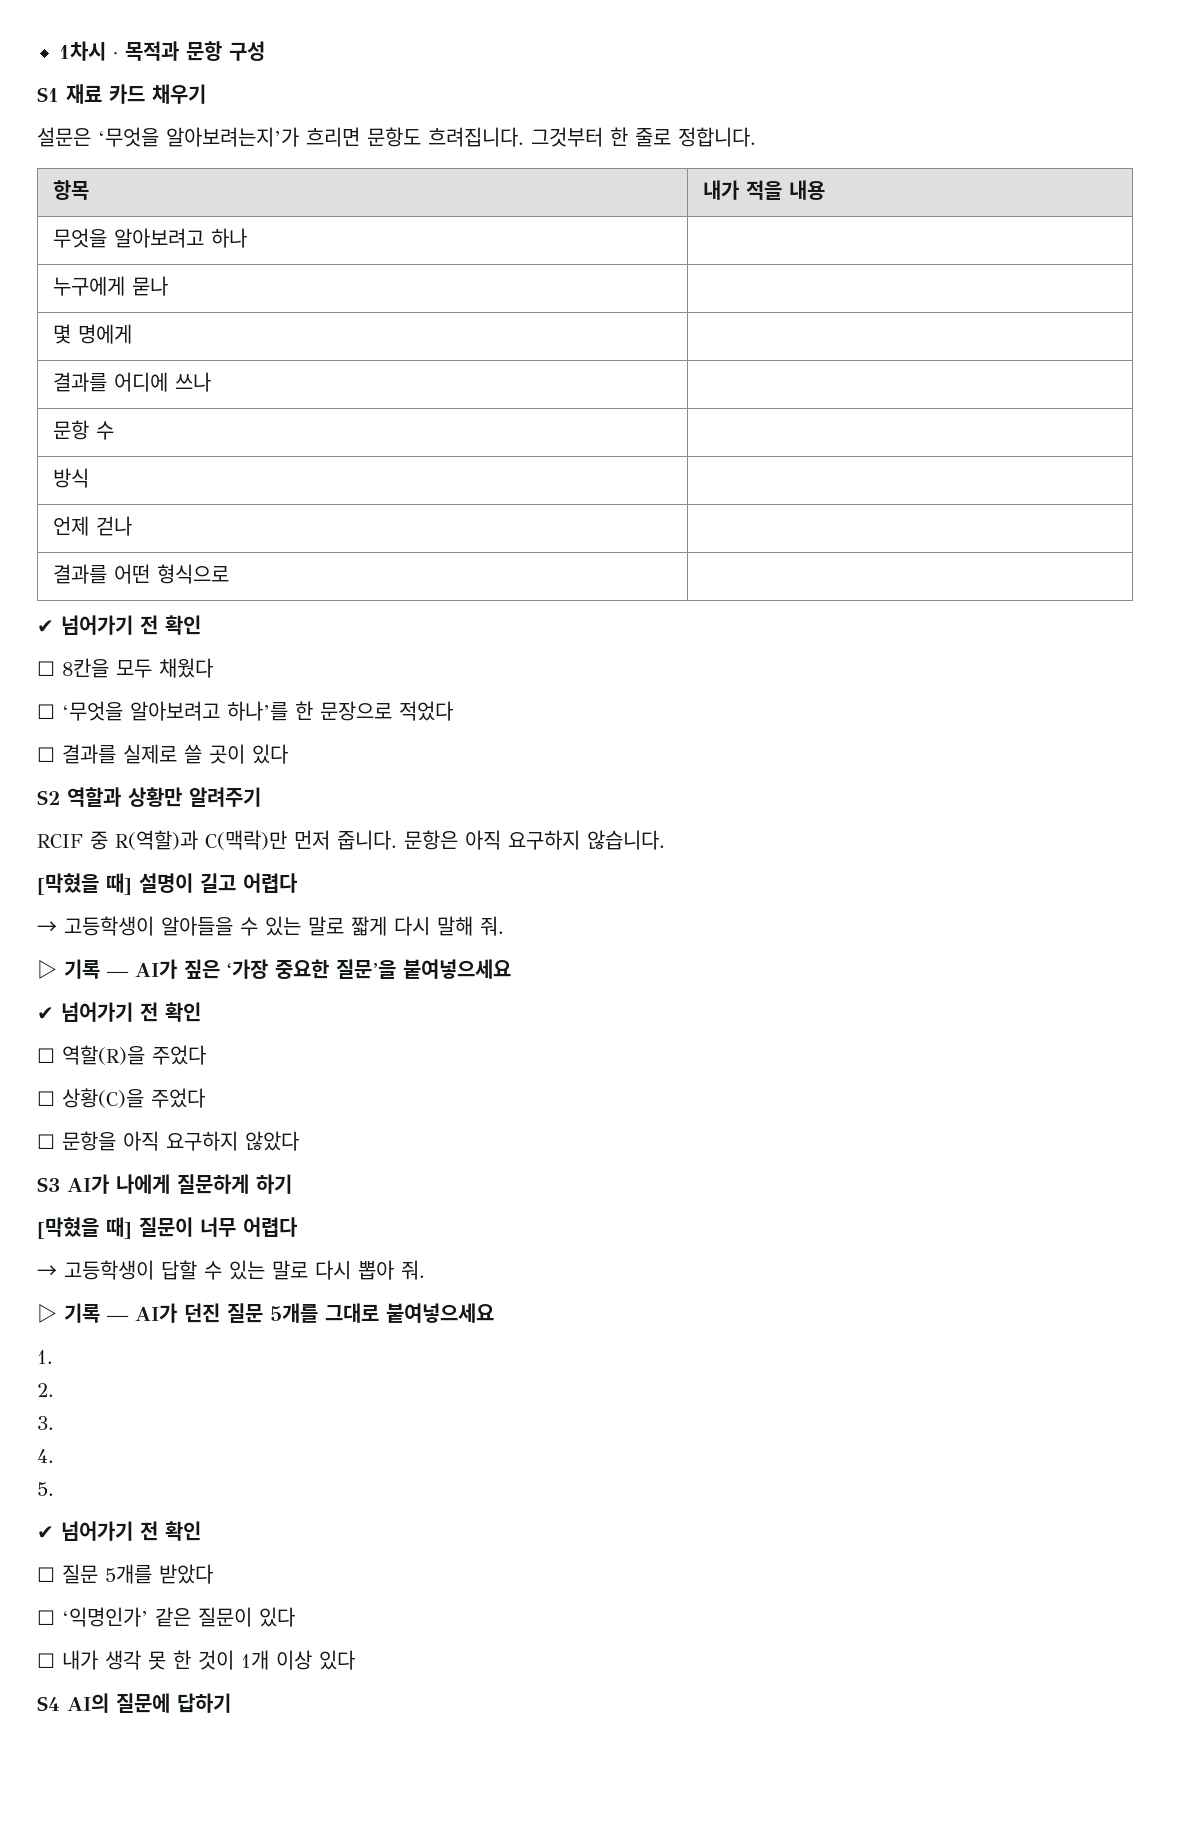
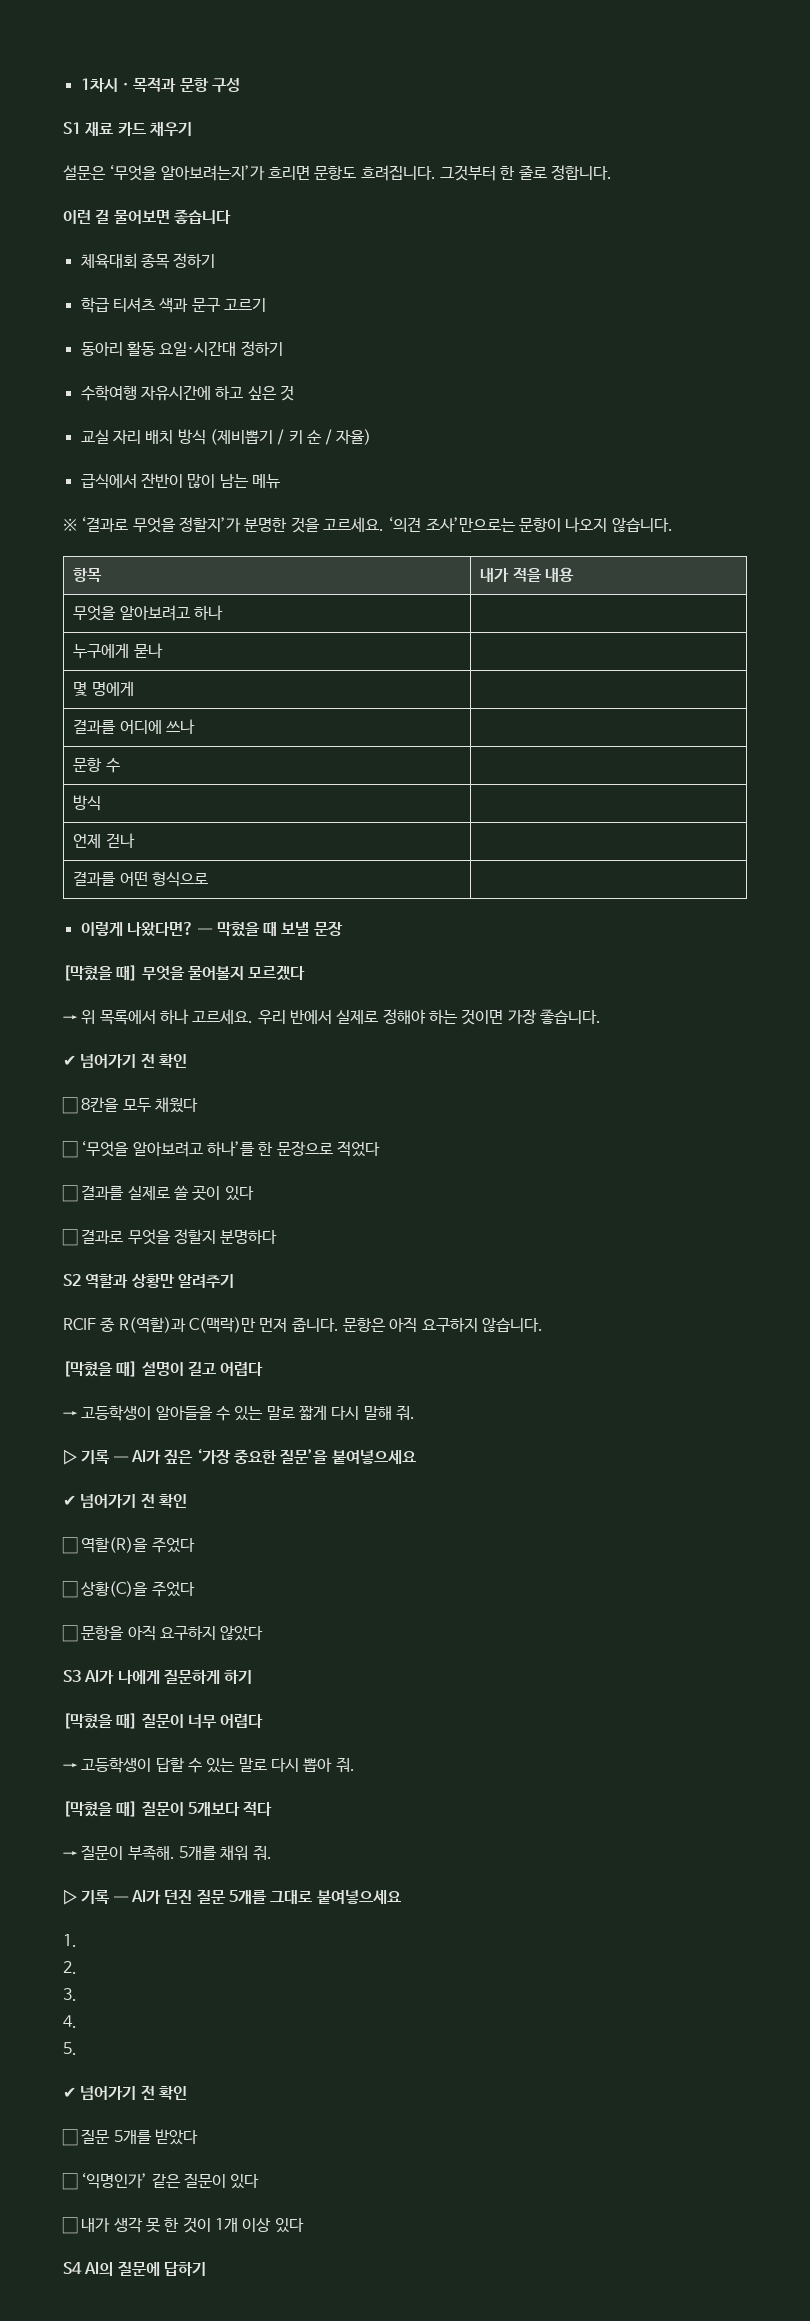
(756, 137) none -> [63,209,231,224] [80,253,216,269] [80,297,266,313] [80,341,283,356] [80,385,294,401] [80,429,372,445] [80,473,280,489] [63,516,673,533] // 이런 걸 물어보면 좋습니다 // 체육대회 종목 정하기 // 학급 티셔츠 색과 문구 고르기 // 동아리 활동 요일·시간대 정하기 // 수학여행 자유시간에 하고 싶은 것 // 교실 자리 배치 방식 (제비뽑기 / 키 순 / 자율) // 급식에서 잔반이 많이 남는 메뉴 // ※ ‘결과로 무엇을 정할지’가 분명한 것을 고르세요. ‘의견 조사’만으로는 문항이 나오지 않습니다.
(229, 574) none -> [80,921,343,937] [63,965,306,981] [63,1009,601,1025] // 이렇게 나왔다면? — 막혔을 때 보낼 문장 // [막혔을 때] 무엇을 물어볼지 모르겠다 // → 위 목록에서 하나 고르세요. 우리 반에서 실제로 정해야 하는 것이면 가장 좋습니다.
(288, 754) none -> [62,1229,278,1246] // ☐ 결과로 무엇을 정할지 분명하다
(425, 1270) none -> [63,1801,273,1817] [63,1845,272,1861] // [막혔을 때] 질문이 5개보다 적다 // → 질문이 부족해. 5개를 채워 줘.

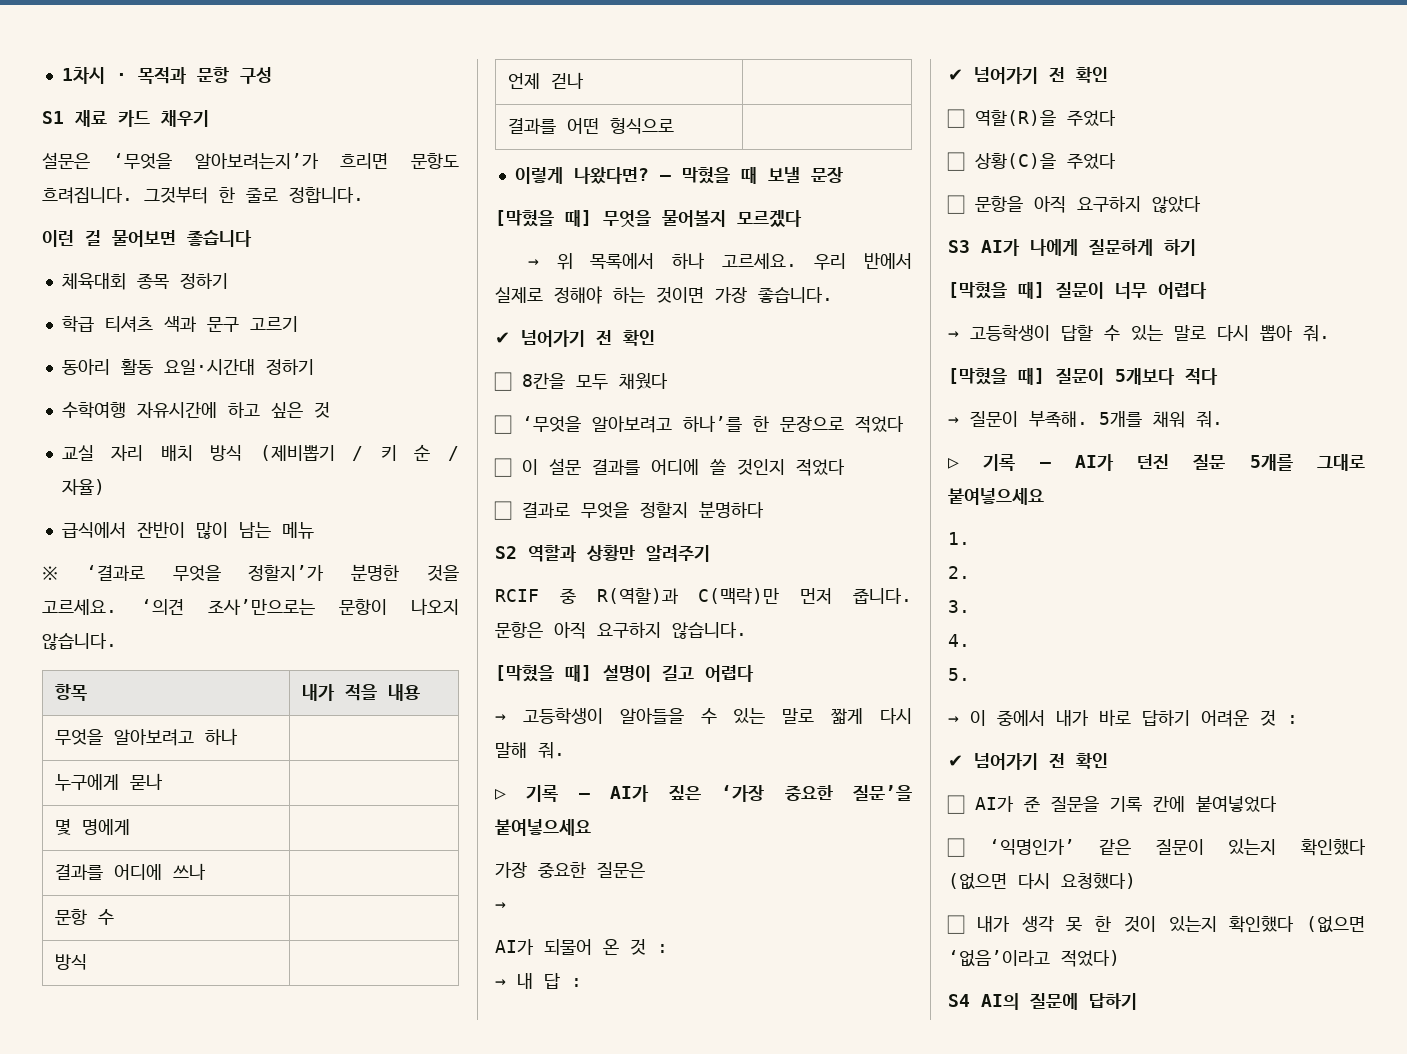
[81,1185,254,1201] 결과를 실제로 쓸 곳이 있다 -> [522,458,845,476] 이 설문 결과를 어디에 쓸 것인지 적었다
(416, 1457) none -> [495,862,645,878] [495,902,506,910] [495,939,668,955] [495,973,582,989] // 가장 중요한 질문은 // → // AI가 되물어 온 것 : // → 내 답 :
[63,2085,187,2100] [62,2129,198,2146] // ✔ 넘어가기 전 확인 // ☐ 질문 5개를 받았다 -> [948,709,1298,727] [948,753,1108,770] [947,795,1277,814] // → 이 중에서 내가 바로 답하기 어려운 것 : // ✔ 넘어가기 전 확인 // ☐ AI가 준 질문을 기록 칸에 붙여넣었다
[230,2174,260,2189] 있다 -> [1228,839,1366,856] [948,873,1136,890] 있는지 확인했다 (없으면 다시 요청했다)
[214,2218,304,2233] 1개 이상 있다 -> [1168,916,1365,933] [948,950,1120,967] 있는지 확인했다 (없으면 ‘없음’이라고 적었다)

